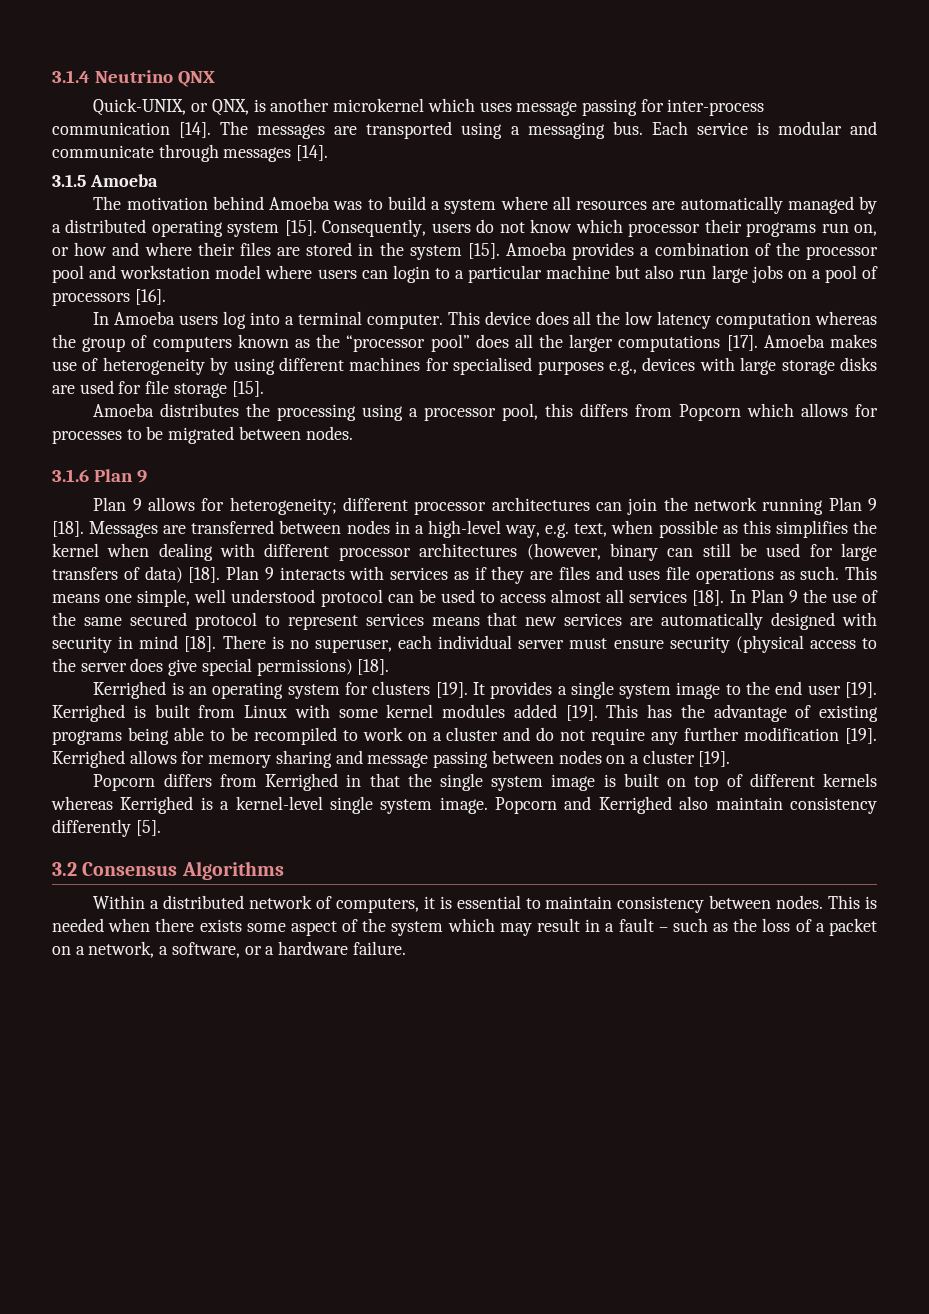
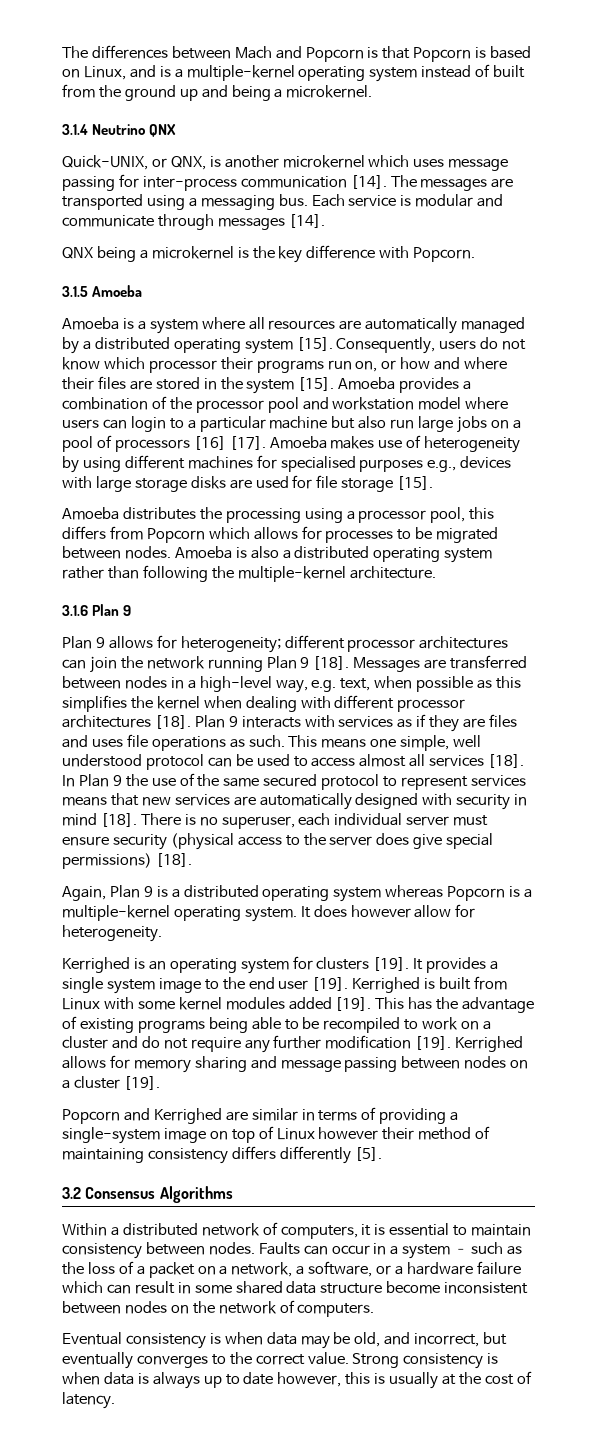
(52, 76) none -> [62,45,532,62] [62,64,526,82] [62,84,373,101] The differences between Mach and Popcorn is that Popcorn is based on Linux, and is a multiple-kernel operating system instead of built from the ground up and being a microkernel. //
[52,174,158,187] [93,196,426,210] 3.1.5 Amoeba // The motivation behind Amoeba was to build -> [62,245,476,263] [62,285,143,297] [62,317,134,330] QNX being a microkernel is the key difference with Popcorn. // 3.1.5 Amoeba // Amoeba is
[134,289,166,305] [93,311,877,329] [52,334,721,352] [16]. // In Amoeba users log into a terminal computer. This device does all the low latency computation whereas the group of computers known as the “processor pool” does all the larger computations -> [193,436,226,450] [16]
(353, 433) none -> [174,546,493,563] [62,565,436,582] Amoeba is also a distributed operating system rather than following the multiple-kernel architecture.
[526,543,878,561] [52,566,183,583] (however, binary can still be used for large transfers of data) -> (151, 721) none
(390, 667) none -> [62,885,533,902] [62,904,476,922] [62,925,162,942] // Again, Plan 9 is a distributed operating system whereas Popcorn is a multiple-kernel operating system. It does however allow for heterogeneity.
[163,773,877,791] [51,796,877,814] differs from Kerrighed in that the single system image is built on top of different kernels whereas Kerrighed is a kernel-level single system image. Popcorn and Kerrighed also maintain consistency -> [123,1107,459,1124] [62,1126,491,1144] [62,1146,276,1164] and Kerrighed are similar in terms of providing a single-system image on top of Linux however their method of maintaining consistency differs
[828,895,878,909] [52,918,654,936] This is needed when there exists some aspect of the system which may result in a fault -> [258,1242,451,1259] Faults can occur in a system
[352,941,406,955] failure. -> [476,1261,521,1275] [62,1281,529,1294] [62,1300,375,1317] [62,1332,508,1349] [62,1352,499,1369] [62,1371,532,1389] [62,1392,115,1409] failure which can result in some shared data structure become inconsistent between nodes on the network of computers. // Eventual consistency is when data may be old, and incorrect, but eventually converges to the correct value. Strong consistency is when data is always up to date however, this is usually at the cost of latency.

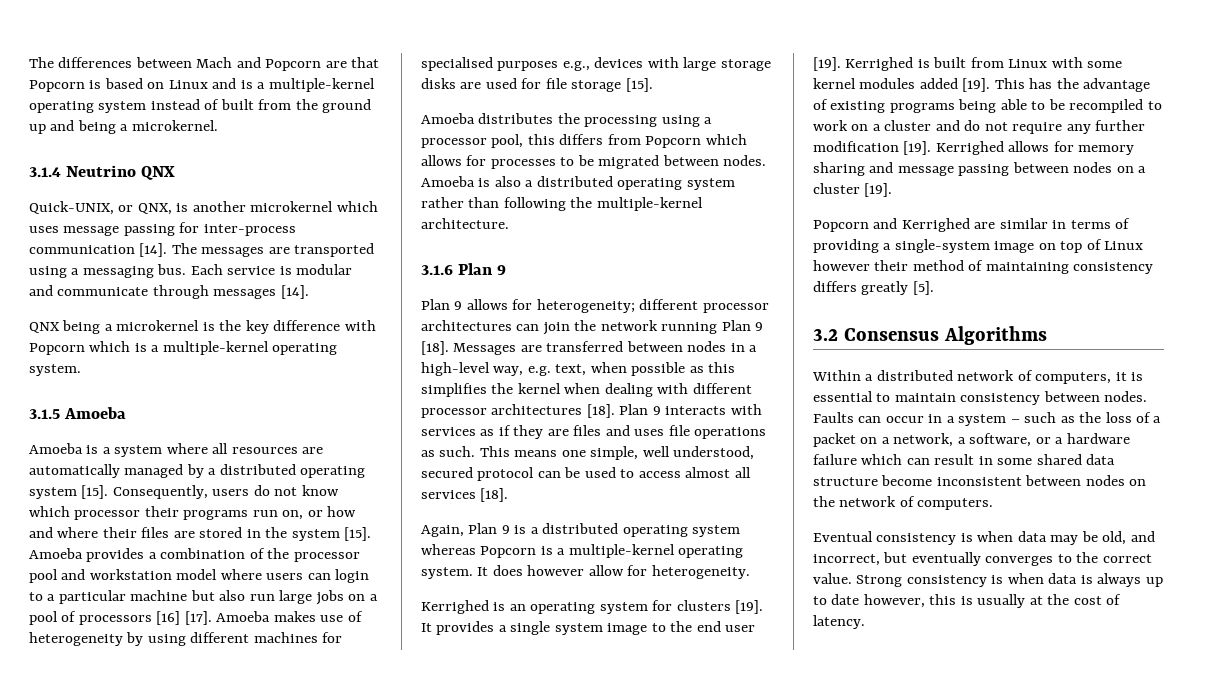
[367,47,379,58] is -> [325,61,347,68] are
[83,66,126,80] Linux, -> [168,80,208,89] Linux
[413,247,476,262] Popcorn. -> [29,341,338,355] [29,364,81,376] Popcorn which is a multiple-kernel operating system.
[62,754,142,767] understood -> [673,446,755,460] [421,467,473,478] understood, secured
[62,773,526,790] [62,793,528,810] [62,813,489,829] [62,833,494,850] [62,853,192,869] In Plan 9 the use of the same secured protocol to represent services means that new services are automatically designed with security in mind [18]. There is no superuser, each individual server must ensure security (physical access to the server does give special permissions) [18]. -> (509, 495) none
[279,1146,351,1164] differently -> [861,281,909,295] greatly

